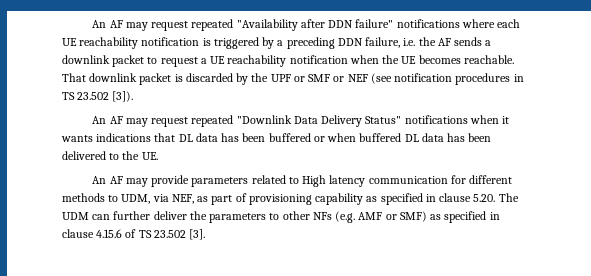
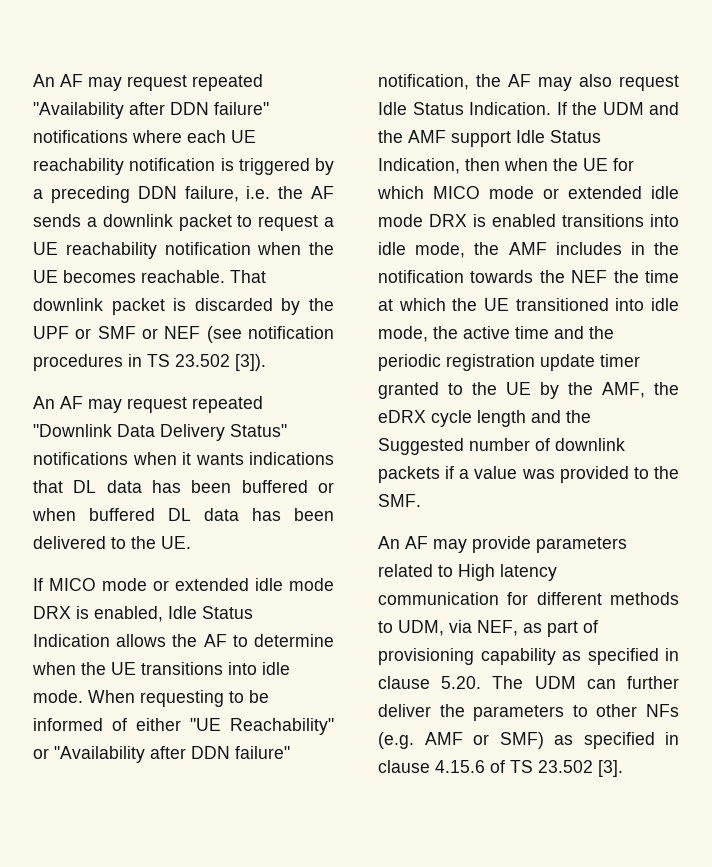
(158, 156) none -> [33,578,334,591] [33,606,253,622] [33,634,334,647] [32,662,290,675] [33,690,269,707] [33,718,334,735] [33,746,290,763] [378,74,679,91] [378,102,679,115] [378,130,601,147] [378,158,634,174] [377,186,679,199] [378,214,679,227] [378,242,679,258] [378,270,679,283] [378,298,679,311] [378,326,614,342] [378,354,640,371] [378,382,679,399] [378,410,591,427] [378,438,625,455] [378,466,679,483] [378,494,421,507] // If MICO mode or extended idle mode DRX is enabled, Idle Status Indication allows the AF to determine when the UE transitions into idle mode. When requesting to be informed of either "UE Reachability" or "Availability after DDN failure" notification, the AF may also request Idle Status Indication. If the UDM and the AMF support Idle Status Indication, then when the UE for which MICO mode or extended idle mode DRX is enabled transitions into idle mode, the AMF includes in the notification towards the NEF the time at which the UE transitioned into idle mode, the active time and the periodic registration update timer granted to the UE by the AMF, the eDRX cycle length and the Suggested number of downlink packets if a value was provided to the SMF.

